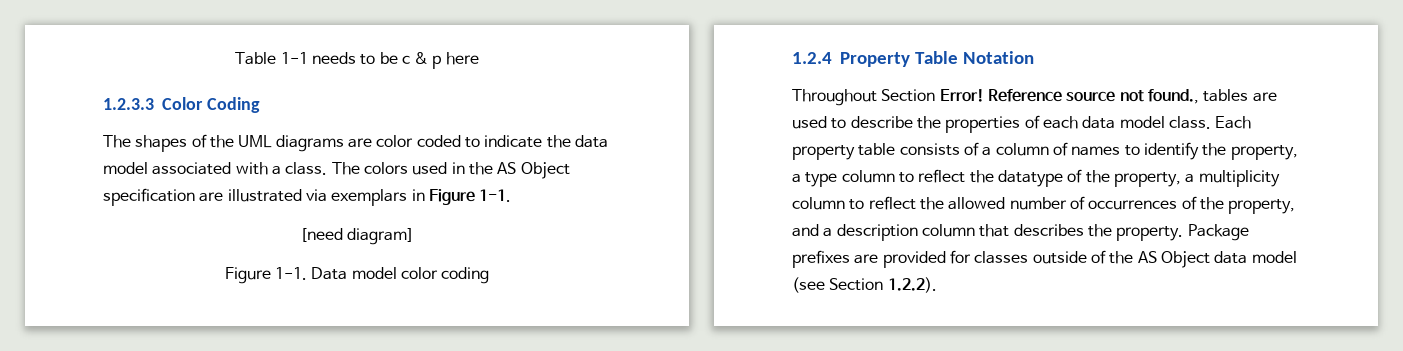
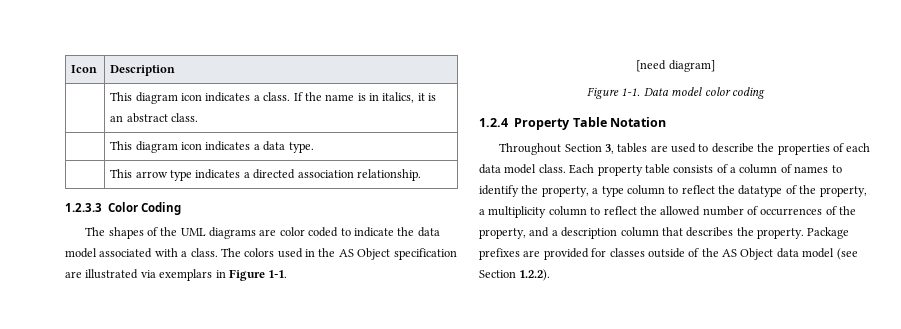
[235,52,479,69] Table 1-1 needs to be c & p here -> [71,65,98,73] [110,65,176,76] [110,92,437,104] [110,113,199,123] [110,141,314,153] [110,169,421,181] Icon | Description // | This diagram icon indicates a class. If the name is in italics, it is an abstract class. // | This diagram icon indicates a data type. // | This arrow type indicates a directed association relationship.
[939,89,1199,104] Error! Reference source not found., -> [604,144,614,154] 3,

